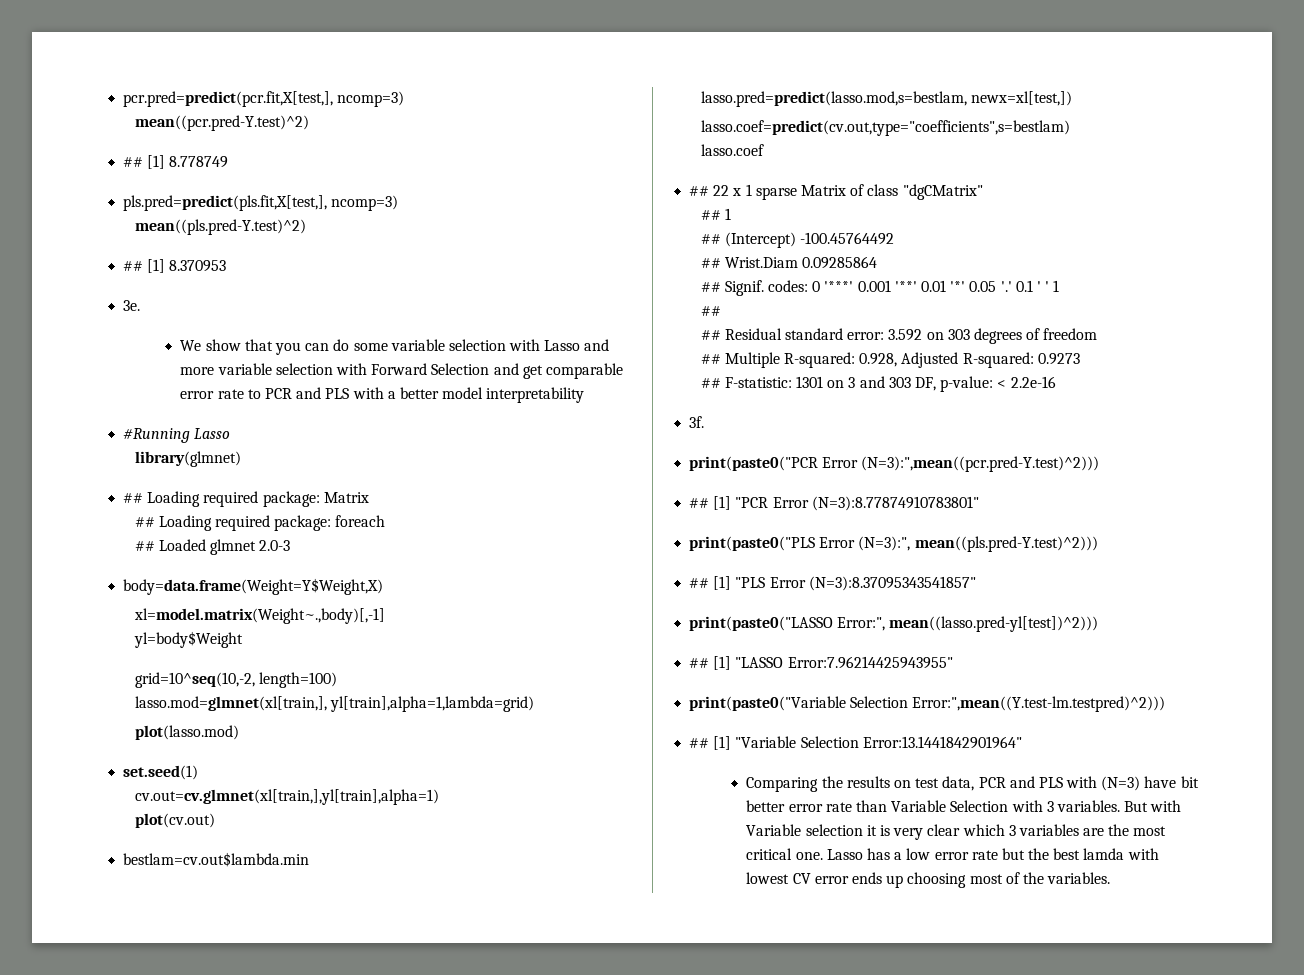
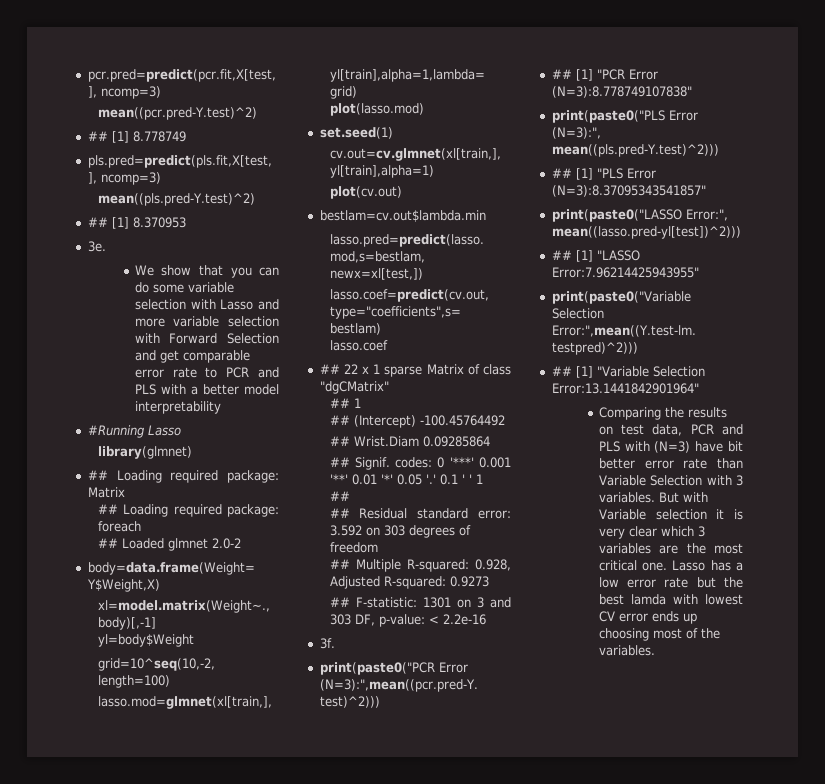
[259,540,291,551] 2.0-3 -> [211,538,241,549] 2.0-2
[811,496,979,511] (N=3):8.77874910783801" -> [551,86,692,98] (N=3):8.778749107838"

